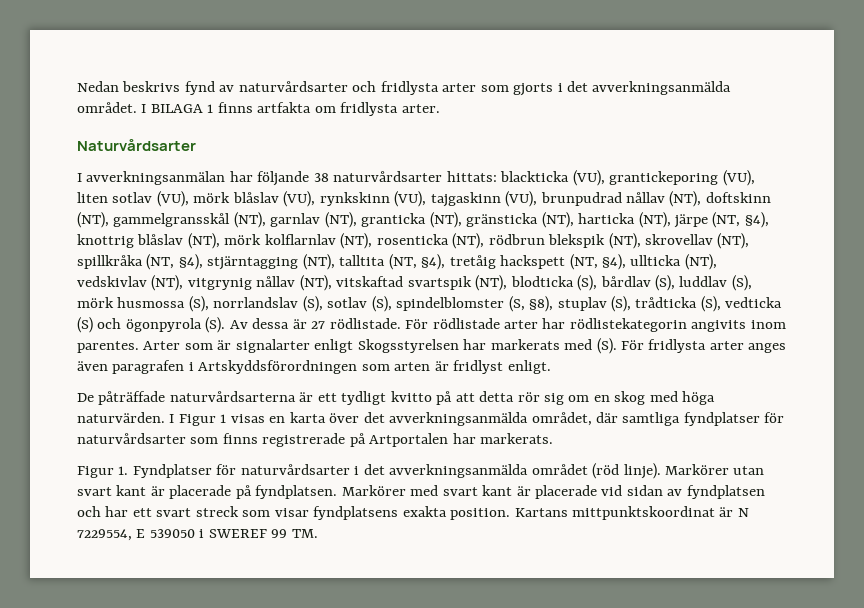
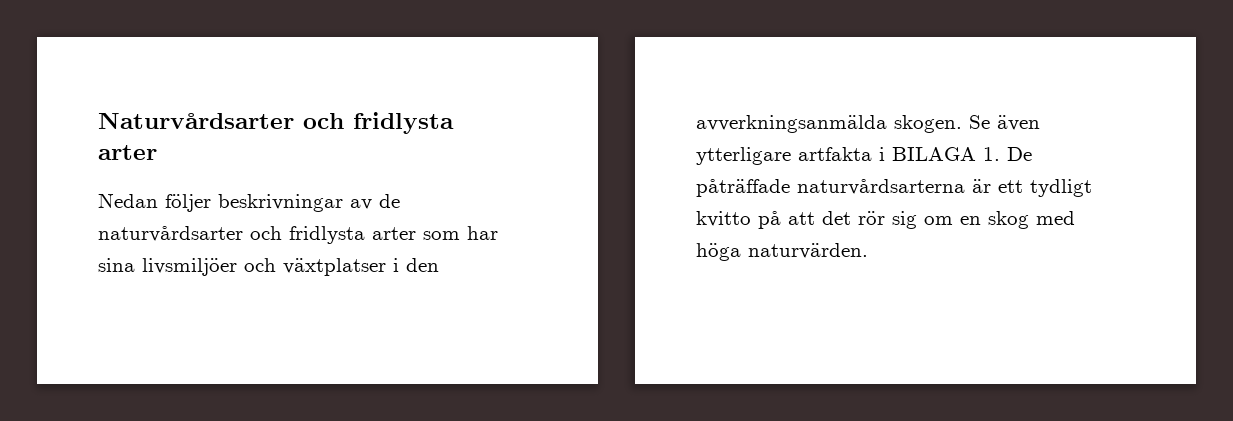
[77,81,235,95] Nedan beskrivs fynd av -> [98,112,454,134] [98,145,157,160] [98,193,400,212] Naturvårdsarter och fridlysta arter // Nedan följer beskrivningar av de
[513,81,732,96] [77,102,440,116] [77,139,196,151] [77,170,755,186] [77,191,771,207] [77,212,769,228] [77,233,750,249] [77,254,717,270] [77,275,752,291] [77,296,783,312] [77,317,786,333] [77,338,787,354] [77,360,551,374] gjorts i det avverkningsanmälda området. I BILAGA 1 finns artfakta om fridlysta arter. // Naturvårdsarter // I avverkningsanmälan har följande 38 naturvårdsarter hittats: blackticka (VU), grantickeporing (VU), liten sotlav (VU), mörk blåslav (VU), rynkskinn (VU), tajgaskinn (VU), brunpudrad nållav (NT), doftskinn (NT), gammelgransskål (NT), garnlav (NT), granticka (NT), gränsticka (NT), harticka (NT), järpe (NT, §4), knottrig blåslav (NT), mörk kolflarnlav (NT), rosenticka (NT), rödbrun blekspik (NT), skrovellav (NT), spillkråka (NT, §4), stjärntagging (NT), talltita (NT, §4), tretåig hackspett (NT, §4), ullticka (NT), vedskivlav (NT), vitgrynig nållav (NT), vitskaftad svartspik (NT), blodticka (S), bårdlav (S), luddlav (S), mörk husmossa (S), norrlandslav (S), sotlav (S), spindelblomster (S, §8), stuplav (S), trådticka (S), vedticka (S) och ögonpyrola (S). Av dessa är 27 rödlistade. För rödlistade arter har rödlistekategorin angivits inom parentes. Arter som är signalarter enligt Skogsstyrelsen har markerats med (S). För fridlysta arter anges även paragrafen i Artskyddsförordningen som arten är fridlyst enligt. // -> [467,226,498,240] [98,258,439,276] [696,115,1040,133] [696,147,1000,165] har sina livsmiljöer och växtplatser i den avverkningsanmälda skogen. Se även ytterligare artfakta i BILAGA 1.
[479,391,515,402] detta -> [822,211,851,225] det
[169,412,785,426] [77,433,554,447] [77,463,765,479] [77,485,765,499] [77,506,749,520] [77,529,318,541] I Figur 1 visas en karta över det avverkningsanmälda området, där samtliga fyndplatser för naturvårdsarter som finns registrerade på Artportalen har markerats. // Figur 1. Fyndplatser för naturvårdsarter i det avverkningsanmälda området (röd linje). Markörer utan svart kant är placerade på fyndplatsen. Markörer med svart kant är placerade vid sidan av fyndplatsen och har ett svart streck som visar fyndplatsens exakta position. Kartans mittpunktskoordinat är N 7229554, E 539050 i SWEREF 99 TM. -> (868, 251) none

